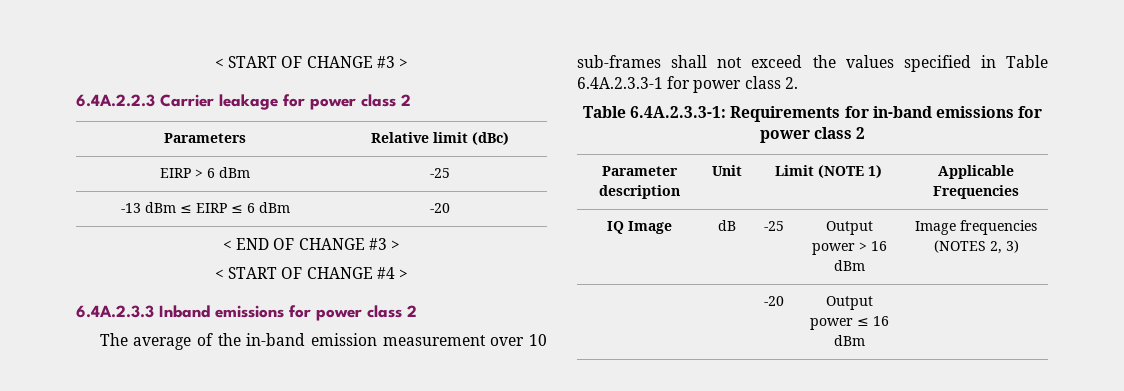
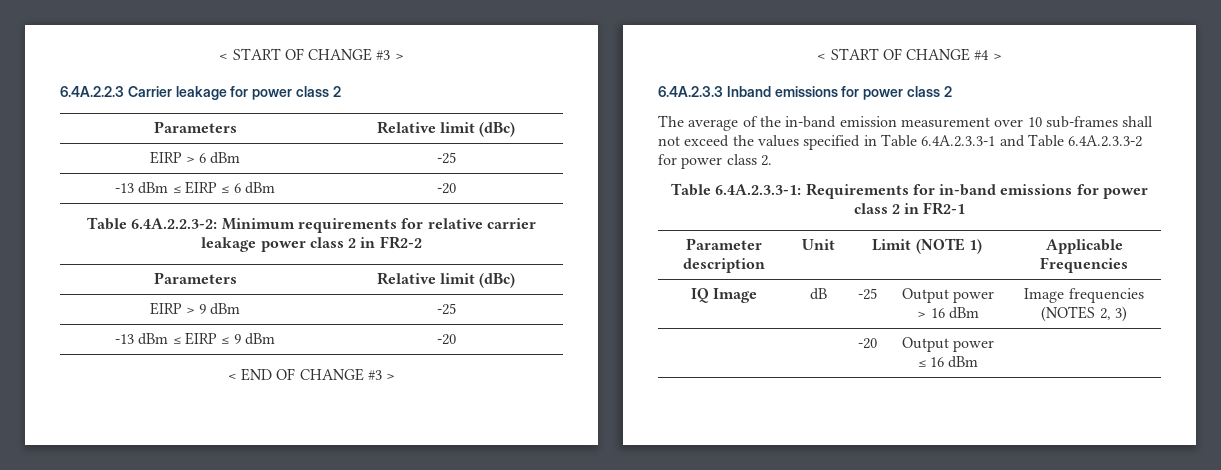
(450, 208) none -> [87,217,536,233] [201,236,422,252] [153,272,237,284] [376,272,516,288] [149,302,241,315] [436,303,456,315] [115,332,275,345] [436,334,456,345] // Table 6.4A.2.2.3-2: Minimum requirements for relative carrier leakage power class 2 in FR2-2 // Parameters | Relative limit (dBc) // EIRP > 9 dBm | -25 // -13 dBm ≤ EIRP ≤ 9 dBm | -20
(663, 83) none -> [999,134,1143,147] and Table 6.4A.2.3.3-2
(866, 133) none -> [904,202,966,215] in FR2-1

